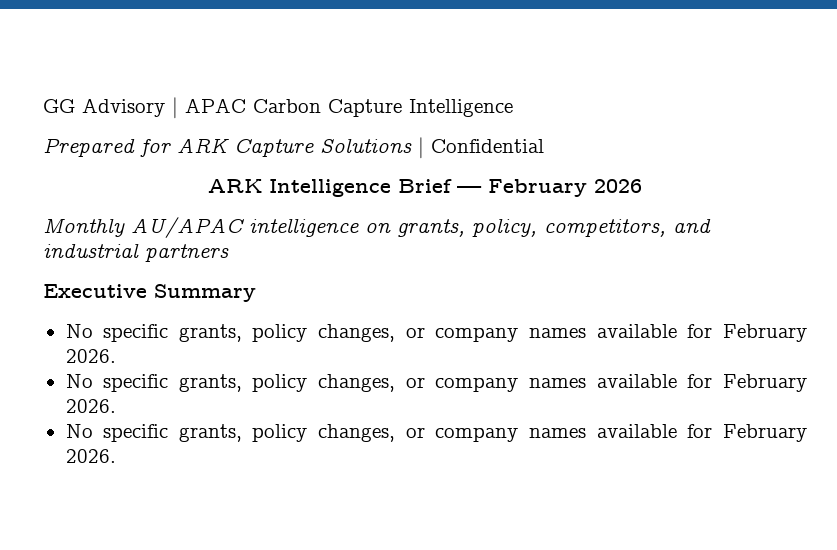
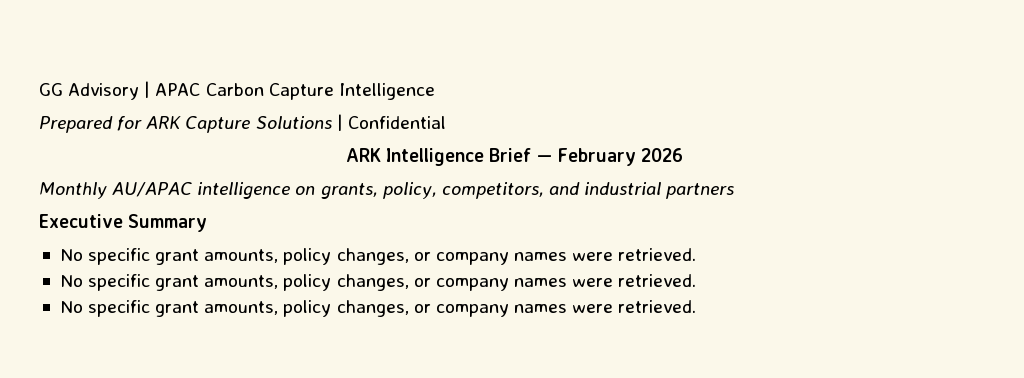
[178,324,807,342] [65,349,116,363] [65,374,807,392] [65,399,116,413] [65,424,807,442] [65,449,116,463] grants, policy changes, or company names available for February 2026. // No specific grants, policy changes, or company names available for February 2026. // No specific grants, policy changes, or company names available for February 2026. -> [155,248,697,265] [59,274,697,291] [59,300,697,317] grant amounts, policy changes, or company names were retrieved. // No specific grant amounts, policy changes, or company names were retrieved. // No specific grant amounts, policy changes, or company names were retrieved.

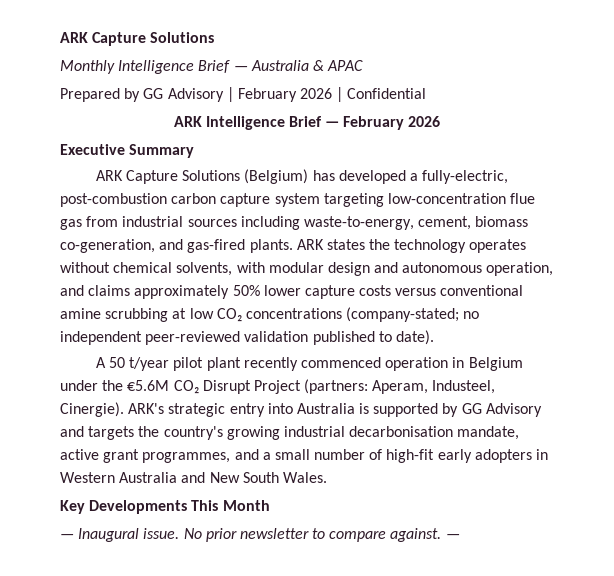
[39,81,435,100] [39,116,332,133] GG Advisory | APAC Carbon Capture Intelligence // Prepared for ARK Capture Solutions -> [60,32,215,46] [60,60,364,74] [60,87,333,102] ARK Capture Solutions // Monthly Intelligence Brief — Australia & APAC // Prepared by GG Advisory | February 2026
[39,182,735,199] [39,214,208,232] [59,248,697,265] [59,274,697,291] [59,300,697,317] Monthly AU/APAC intelligence on grants, policy, competitors, and industrial partners // Executive Summary // No specific grant amounts, policy changes, or company names were retrieved. // No specific grant amounts, policy changes, or company names were retrieved. // No specific grant amounts, policy changes, or company names were retrieved. -> [60,144,195,158] [95,169,509,184] [60,193,536,207] [60,216,529,230] [60,239,527,253] [60,262,554,276] [60,285,524,299] [60,307,480,322] [60,330,434,345] [95,357,523,371] [60,379,496,394] [60,402,542,417] [60,426,520,440] [60,449,549,463] [60,472,327,483] [60,500,270,514] [60,528,460,542] Executive Summary // ARK Capture Solutions (Belgium) has developed a fully-electric, post-combustion carbon capture system targeting low-concentration flue gas from industrial sources including waste-to-energy, cement, biomass co-generation, and gas-fired plants. ARK states the technology operates without chemical solvents, with modular design and autonomous operation, and claims approximately 50% lower capture costs versus conventional amine scrubbing at low CO₂ concentrations (company-stated; no independent peer-reviewed validation published to date). // A 50 t/year pilot plant recently commenced operation in Belgium under the €5.6M CO₂ Disrupt Project (partners: Aperam, Industeel, Cinergie). ARK's strategic entry into Australia is supported by GG Advisory and targets the country's growing industrial decarbonisation mandate, active grant programmes, and a small number of high-fit early adopters in Western Australia and New South Wales. // Key Developments This Month // — Inaugural issue. No prior newsletter to compare against. —

